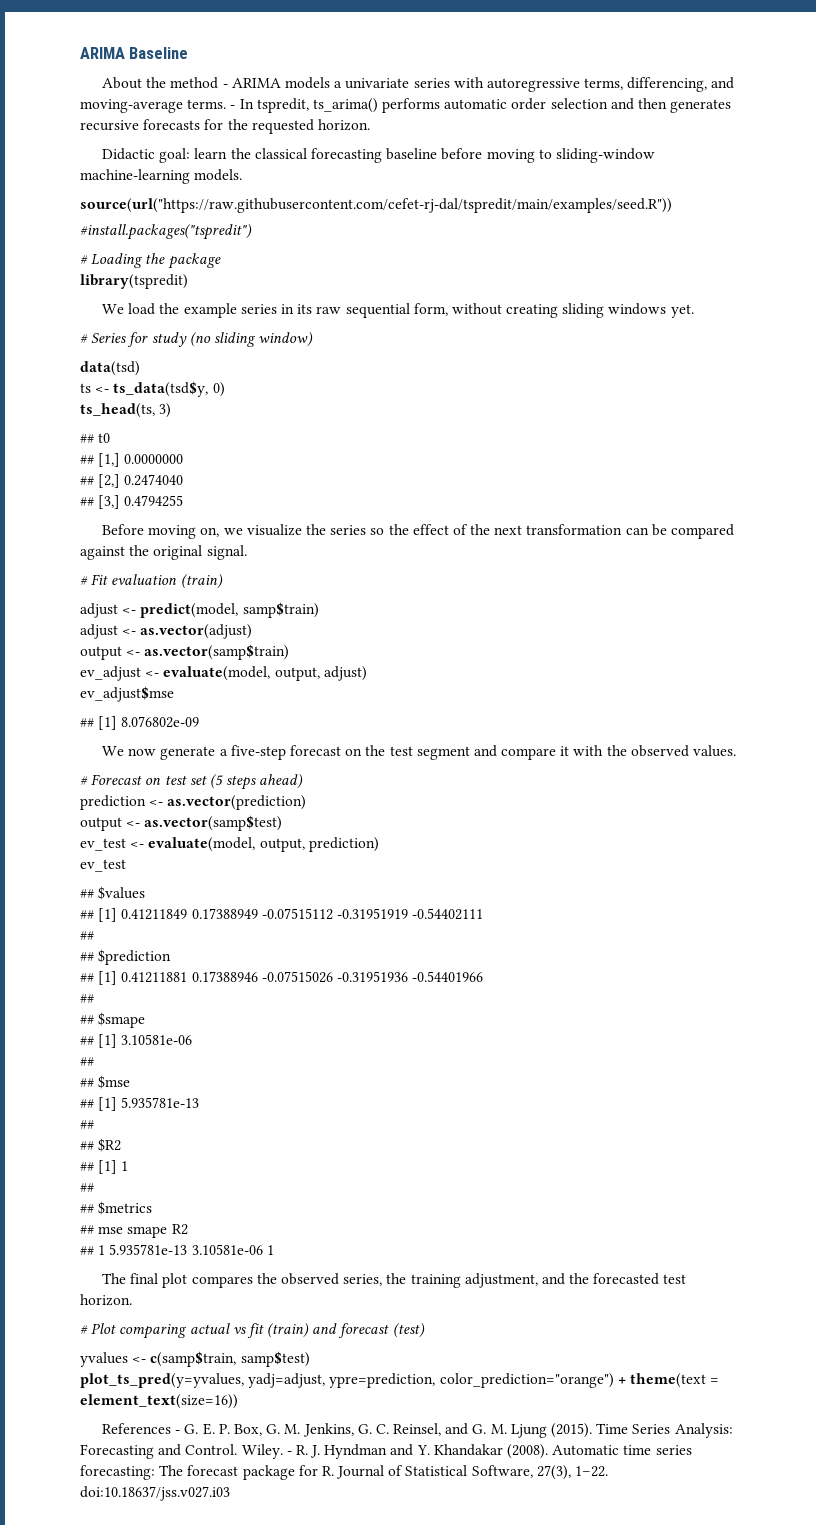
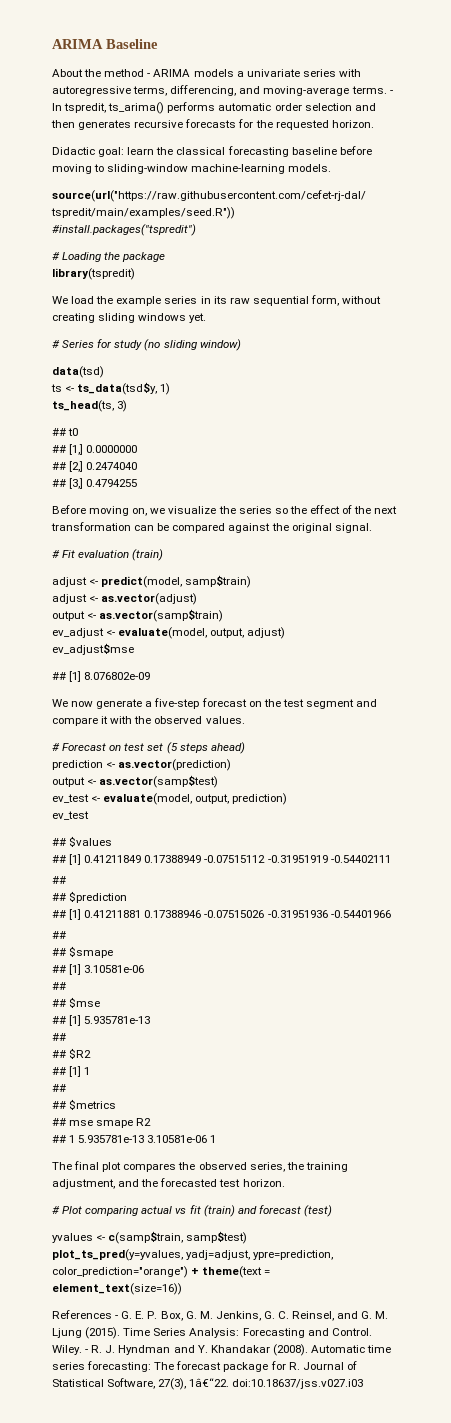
[212,382,225,397] 0) -> [160,383,171,395] 1)
[575,1466,609,1477] 1–22. -> [189,1378,230,1387] 1â€“22.

